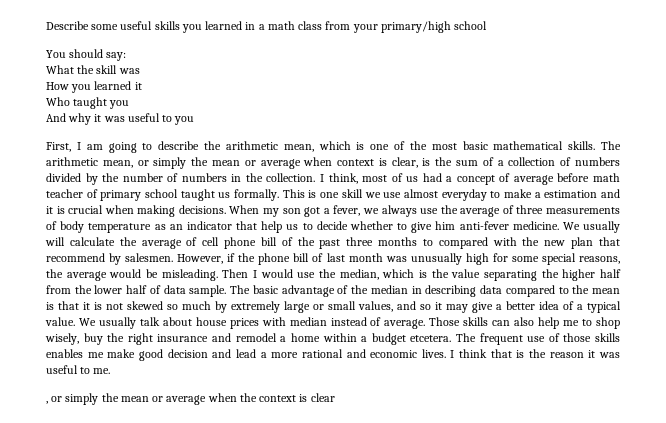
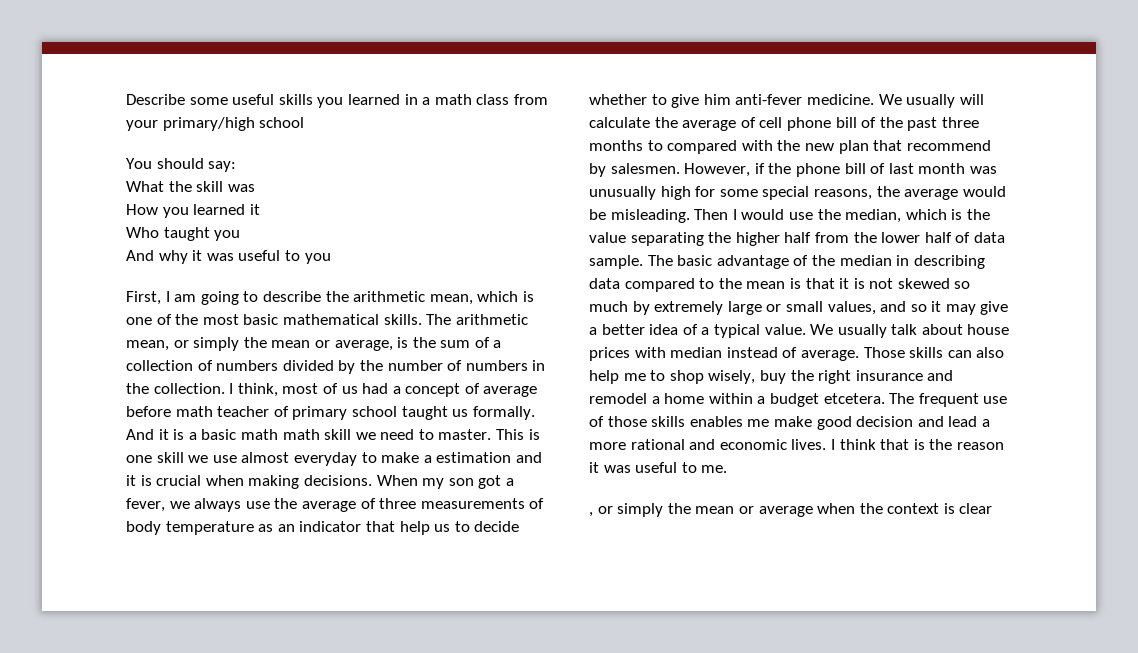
[260,157,418,169] average when context is clear, -> [334,340,393,351] average,
(280, 195) none -> [126,429,492,440] And it is a basic math math skill we need to master.

